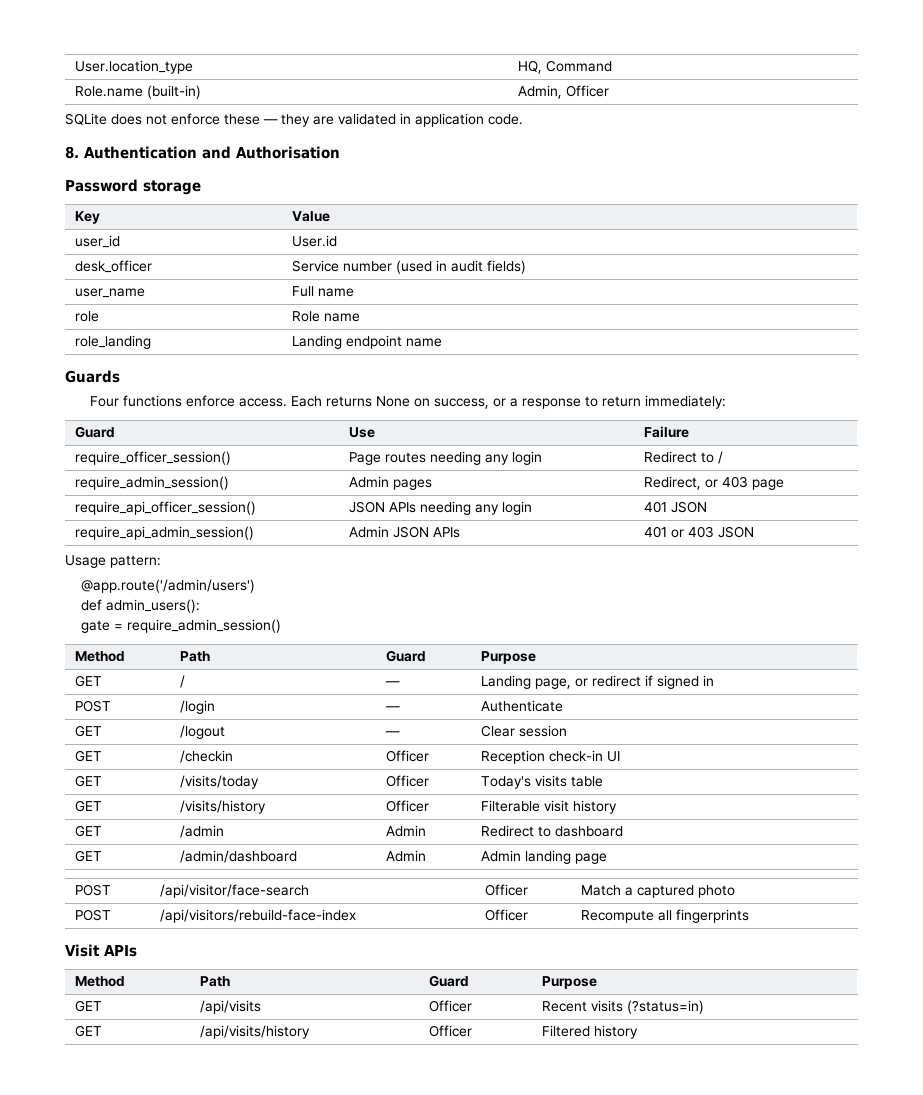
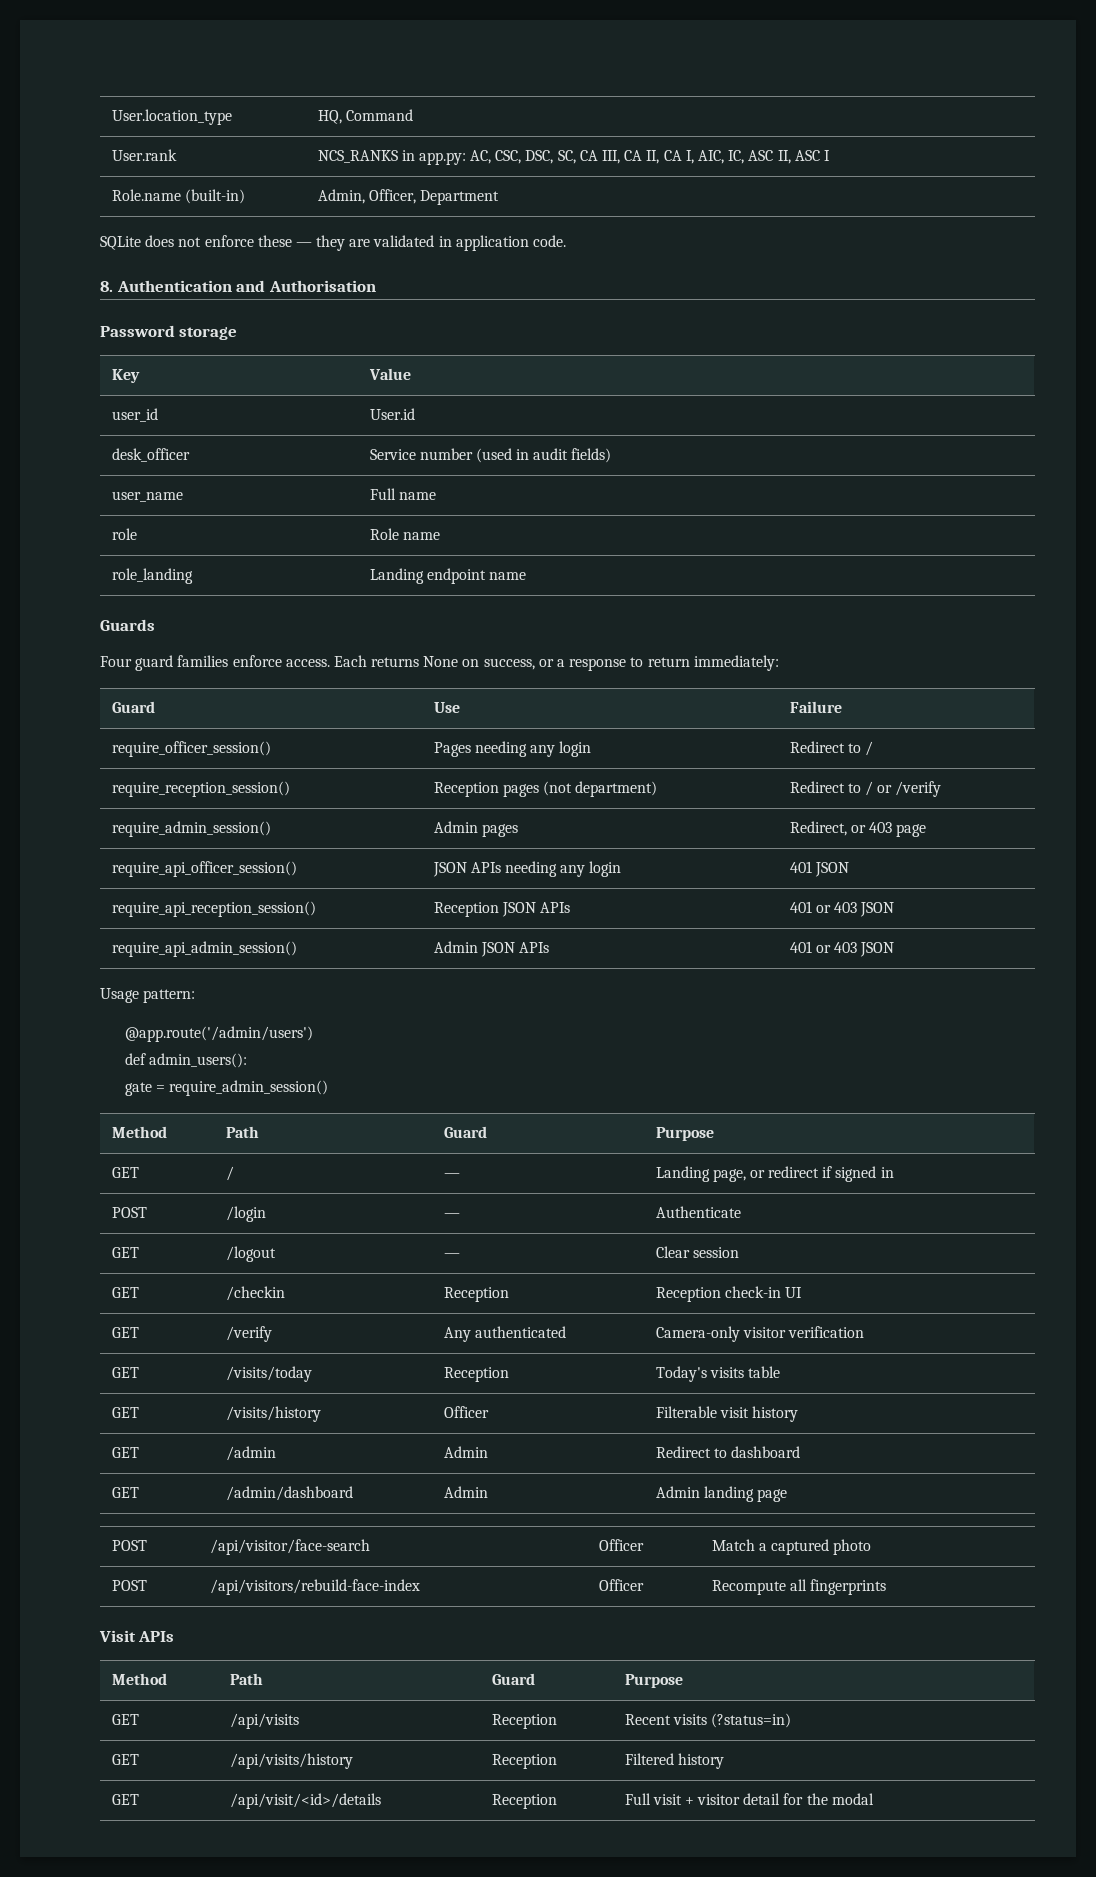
(613, 66) none -> [111,149,177,161] [317,150,830,165] // User.rank | NCS_RANKS in app.py: AC, CSC, DSC, SC, CA III, CA II, CA I, AIC, IC, ASC II, ASC I
[566,85,610,97] Officer -> [368,189,499,205] Officer, Department
[123,395,183,407] functions -> [135,655,229,671] guard families
[349,452,427,465] Page routes -> [433,742,471,757] Pages
(724, 457) none -> [111,781,290,797] [433,781,658,797] [789,781,942,797] // require_reception_session() | Reception pages (not department) | Redirect to / or /verify
(708, 507) none -> [111,901,316,917] [433,902,570,917] [789,901,895,917] // require_api_reception_session() | Reception JSON APIs | 401 or 403 JSON
[386,750,430,762] Officer -> [443,1287,509,1302] Reception
(621, 756) none -> [111,1327,139,1338] [225,1326,272,1342] [443,1326,566,1342] [655,1326,864,1342] // GET | /verify | Any authenticated | Camera-only visitor verification
[386,775,430,787] Officer -> [443,1367,509,1382] Reception
[429,1000,473,1012] Officer -> [491,1714,557,1729] Reception
[429,1025,473,1037] Officer -> [491,1754,557,1769] Reception
(639, 1032) none -> [111,1794,139,1805] [229,1793,381,1809] [491,1794,557,1809] [624,1793,874,1805] // GET | /api/visit/<id>/details | Reception | Full visit + visitor detail for the modal

